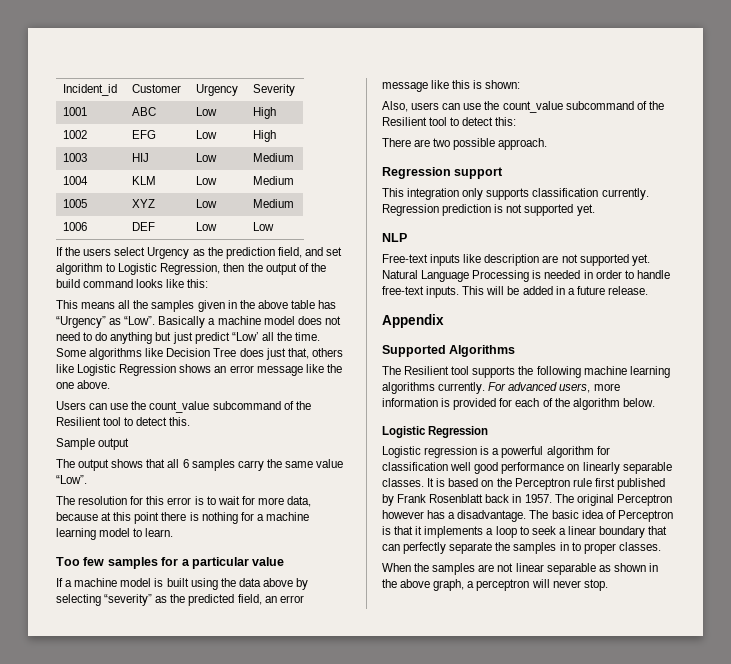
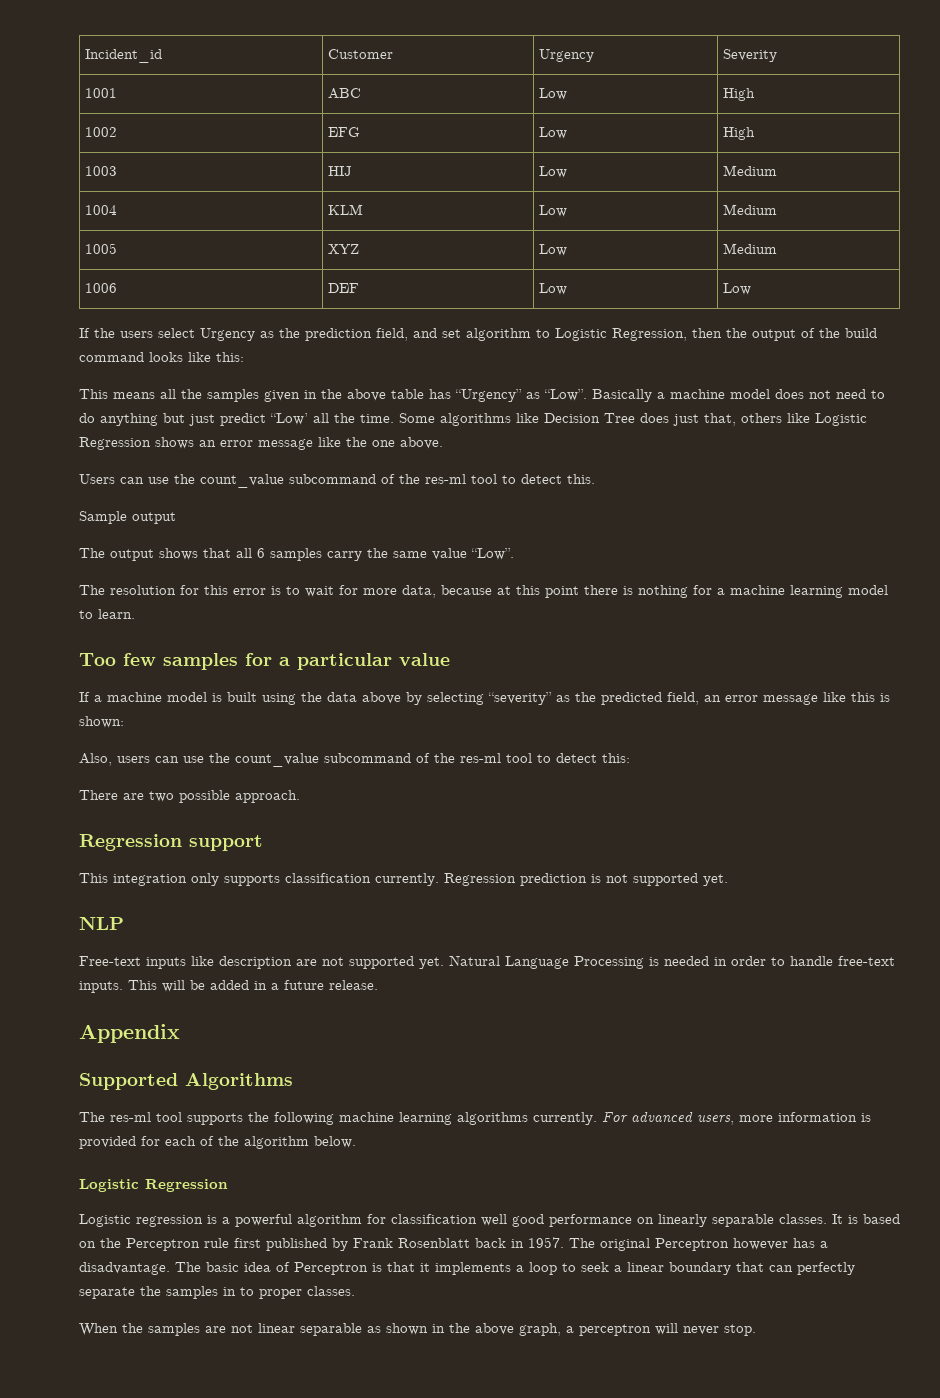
[56,417,101,426] Resilient -> [425,474,466,484] res-ml
[382,117,427,126] Resilient -> [460,753,501,763] res-ml
[404,366,450,375] Resilient -> [110,1112,151,1122] res-ml

